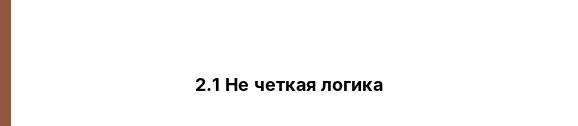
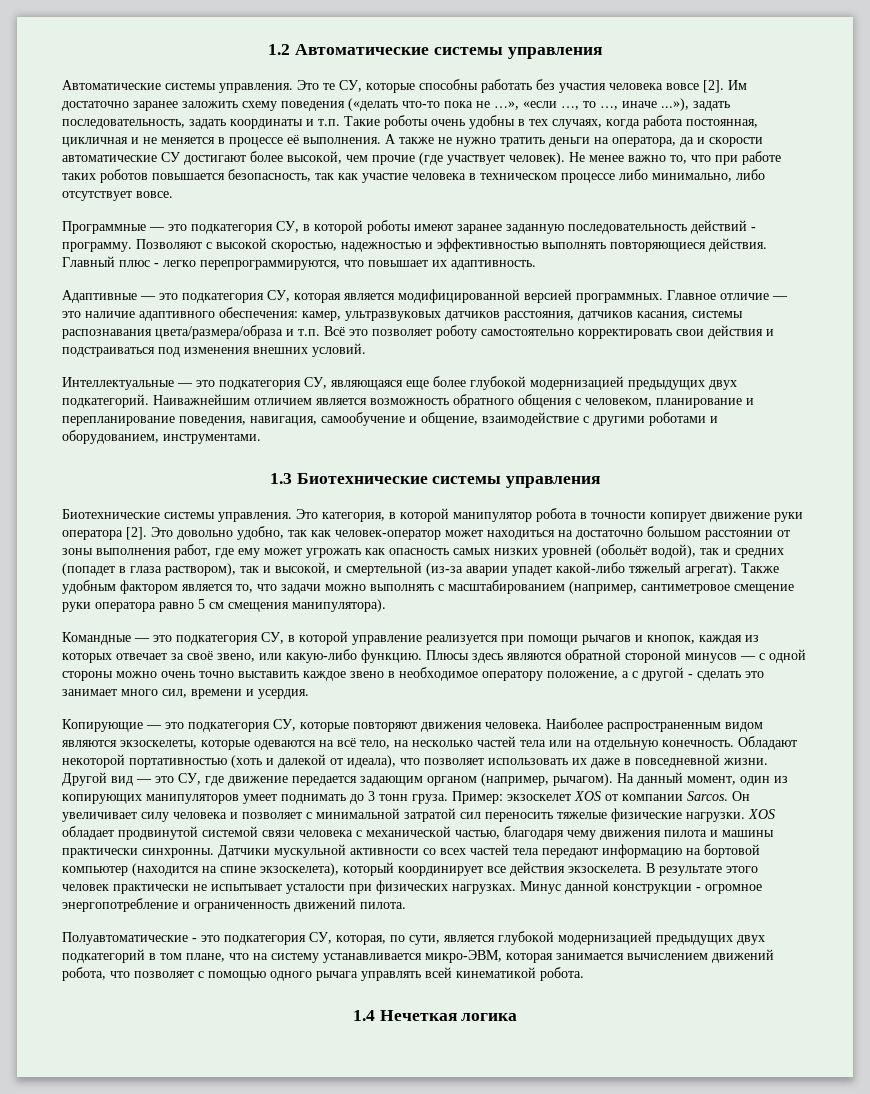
[195,78,316,91] 2.1 Не четкая -> [268,44,602,59] [62,79,747,93] [62,98,730,111] [62,115,758,129] [62,134,763,147] [62,151,781,165] [62,169,765,183] [62,191,173,201] [62,220,756,234] [62,238,767,252] [62,256,536,270] [62,289,788,303] [62,307,743,321] [62,325,774,339] [62,343,366,357] [62,376,737,390] [62,394,754,408] [62,412,718,426] [62,430,261,444] [269,473,601,488] [62,508,803,522] [62,526,790,540] [62,544,784,558] [62,562,779,576] [62,580,794,594] [62,599,386,612] [62,631,759,645] [62,649,806,663] [62,667,764,681] [62,689,309,699] [62,718,763,732] [62,736,797,750] [62,754,768,768] [62,772,788,786] [62,791,750,804] [62,808,775,822] [62,826,774,840] [62,844,760,858] [62,862,758,876] [62,880,762,894] [62,898,406,912] [62,931,765,945] [62,949,774,963] [62,967,584,981] [352,1010,457,1021] 1.2 Автоматические системы управления // Автоматические системы управления. Это те СУ, которые способны работать без участия человека вовсе [2]. Им достаточно заранее заложить схему поведения («делать что-то пока не …», «если …, то …, иначе ...»), задать последовательность, задать координаты и т.п. Такие роботы очень удобны в тех случаях, когда работа постоянная, цикличная и не меняется в процессе её выполнения. А также не нужно тратить деньги на оператора, да и скорости автоматические СУ достигают более высокой, чем прочие (где участвует человек). Не менее важно то, что при работе таких роботов повышается безопасность, так как участие человека в техническом процессе либо минимально, либо отсутствует вовсе. // Программные — это подкатегория СУ, в которой роботы имеют заранее заданную последовательность действий - программу. Позволяют с высокой скоростью, надежностью и эффективностью выполнять повторяющиеся действия. Главный плюс - легко перепрограммируются, что повышает их адаптивность. // Адаптивные — это подкатегория СУ, которая является модифицированной версией программных. Главное отличие — это наличие адаптивного обеспечения: камер, ультразвуковых датчиков расстояния, датчиков касания, системы распознавания цвета/размера/образа и т.п. Всё это позволяет роботу самостоятельно корректировать свои действия и подстраиваться под изменения внешних условий. // Интеллектуальные — это подкатегория СУ, являющаяся еще более глубокой модернизацией предыдущих двух подкатегорий. Наиважнейшим отличием является возможность обратного общения с человеком, планирование и перепланирование поведения, навигация, самообучение и общение, взаимодействие с другими роботами и оборудованием, инструментами. // 1.3 Биотехнические системы управления // Биотехнические системы управления. Это категория, в которой манипулятор робота в точности копирует движение руки оператора [2]. Это довольно удобно, так как человек-оператор может находиться на достаточно большом расстоянии от зоны выполнения работ, где ему может угрожать как опасность самых низких уровней (обольёт водой), так и средних (попадет в глаза раствором), так и высокой, и смертельной (из-за аварии упадет какой-либо тяжелый агрегат). Также удобным фактором является то, что задачи можно выполнять с масштабированием (например, сантиметровое смещение руки оператора равно 5 см смещения манипулятора). // Командные — это подкатегория СУ, в которой управление реализуется при помощи рычагов и кнопок, каждая из которых отвечает за своё звено, или какую-либо функцию. Плюсы здесь являются обратной стороной минусов — с одной стороны можно очень точно выставить каждое звено в необходимое оператору положение, а с другой - сделать это занимает много сил, времени и усердия. // Копирующие — это подкатегория СУ, которые повторяют движения человека. Наиболее распространенным видом являются экзоскелеты, которые одеваются на всё тело, на несколько частей тела или на отдельную конечность. Обладают некоторой портативностью (хоть и далекой от идеала), что позволяет использовать их даже в повседневной жизни. Другой вид — это СУ, где движение передается задающим органом (например, рычагом). На данный момент, один из копирующих манипуляторов умеет поднимать до 3 тонн груза. Пример: экзоскелет XOS от компании Sarcos. Он увеличивает силу человека и позволяет с минимальной затратой сил переносить тяжелые физические нагрузки. XOS обладает продвинутой системой связи человека с механической частью, благодаря чему движения пилота и машины практически синхронны. Датчики мускульной активности со всех частей тела передают информацию на бортовой компьютер (находится на спине экзоскелета), который координирует все действия экзоскелета. В результате этого человек практически не испытывает усталости при физических нагрузках. Минус данной конструкции - огромное энергопотребление и ограниченность движений пилота. // Полуавтоматические - это подкатегория СУ, которая, по сути, является глубокой модернизацией предыдущих двух подкатегорий в том плане, что на систему устанавливается микро-ЭВМ, которая занимается вычислением движений робота, что позволяет с помощью одного рычага управлять всей кинематикой робота. // 1.4 Нечеткая

